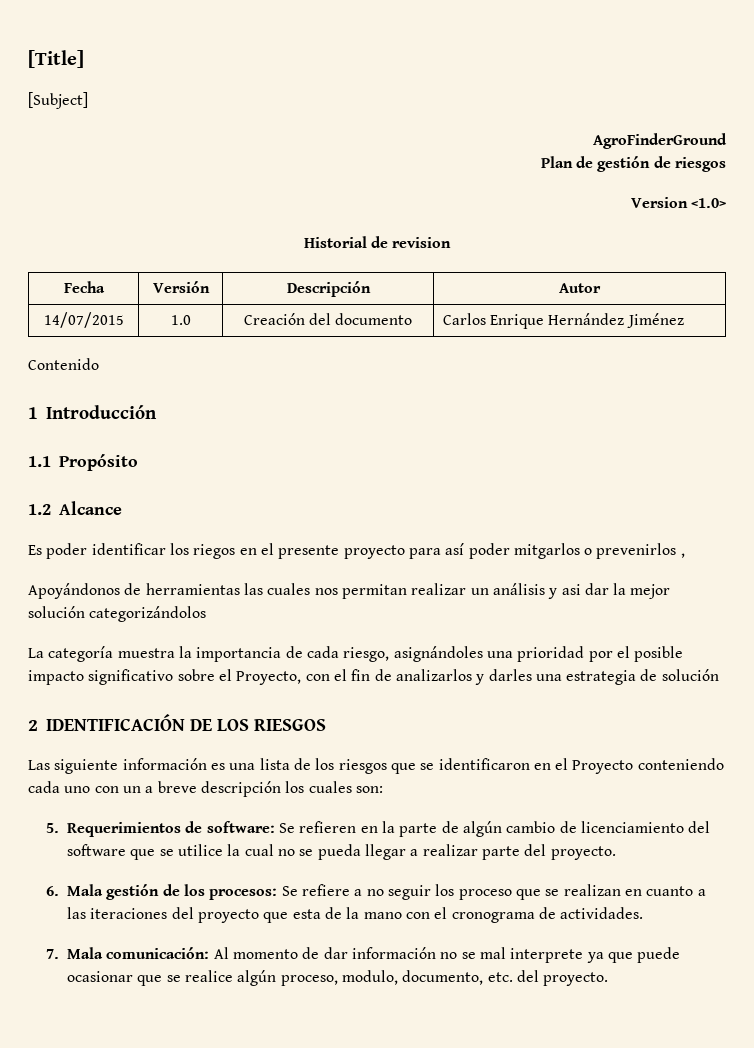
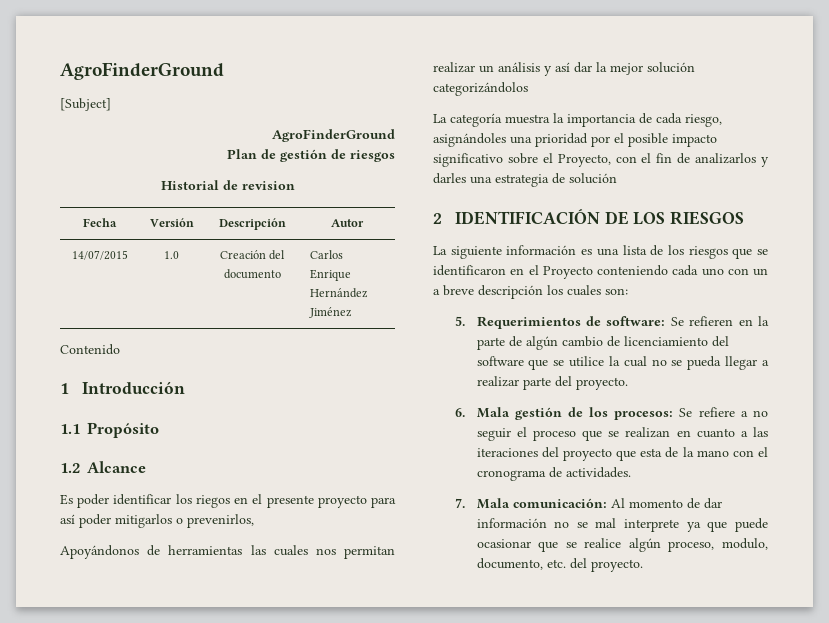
[28,50,84,68] [Title] -> [60,62,224,80] AgroFinderGround
[630,197,727,208] // Version <1.0> -> (395, 156) none
[513,543,685,559] mitgarlos o prevenirlos , -> [115,514,254,528] mitigarlos o prevenirlos,
[561,584,581,595] asi -> [555,62,570,72] así
[28,760,50,770] Las -> [433,246,447,255] La
[435,884,455,896] los -> [516,427,527,437] el

